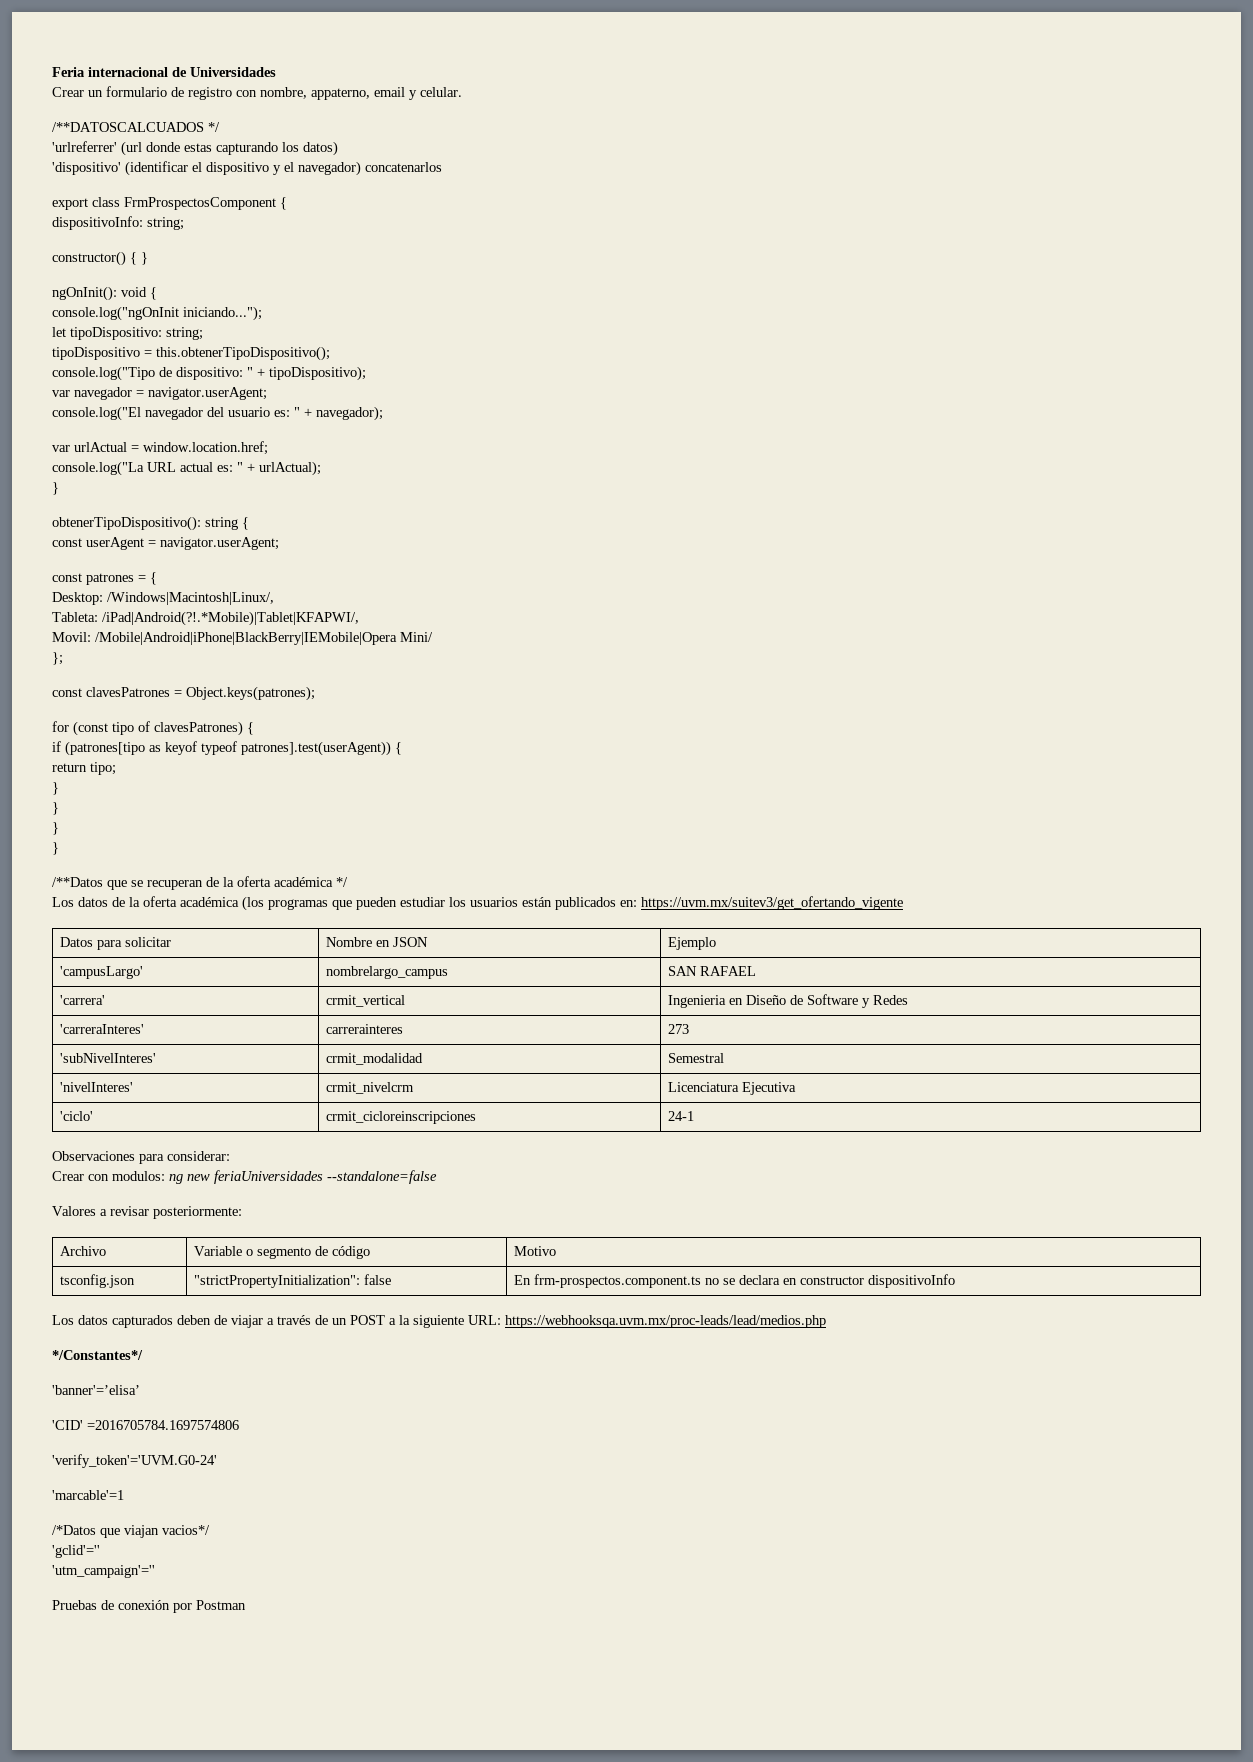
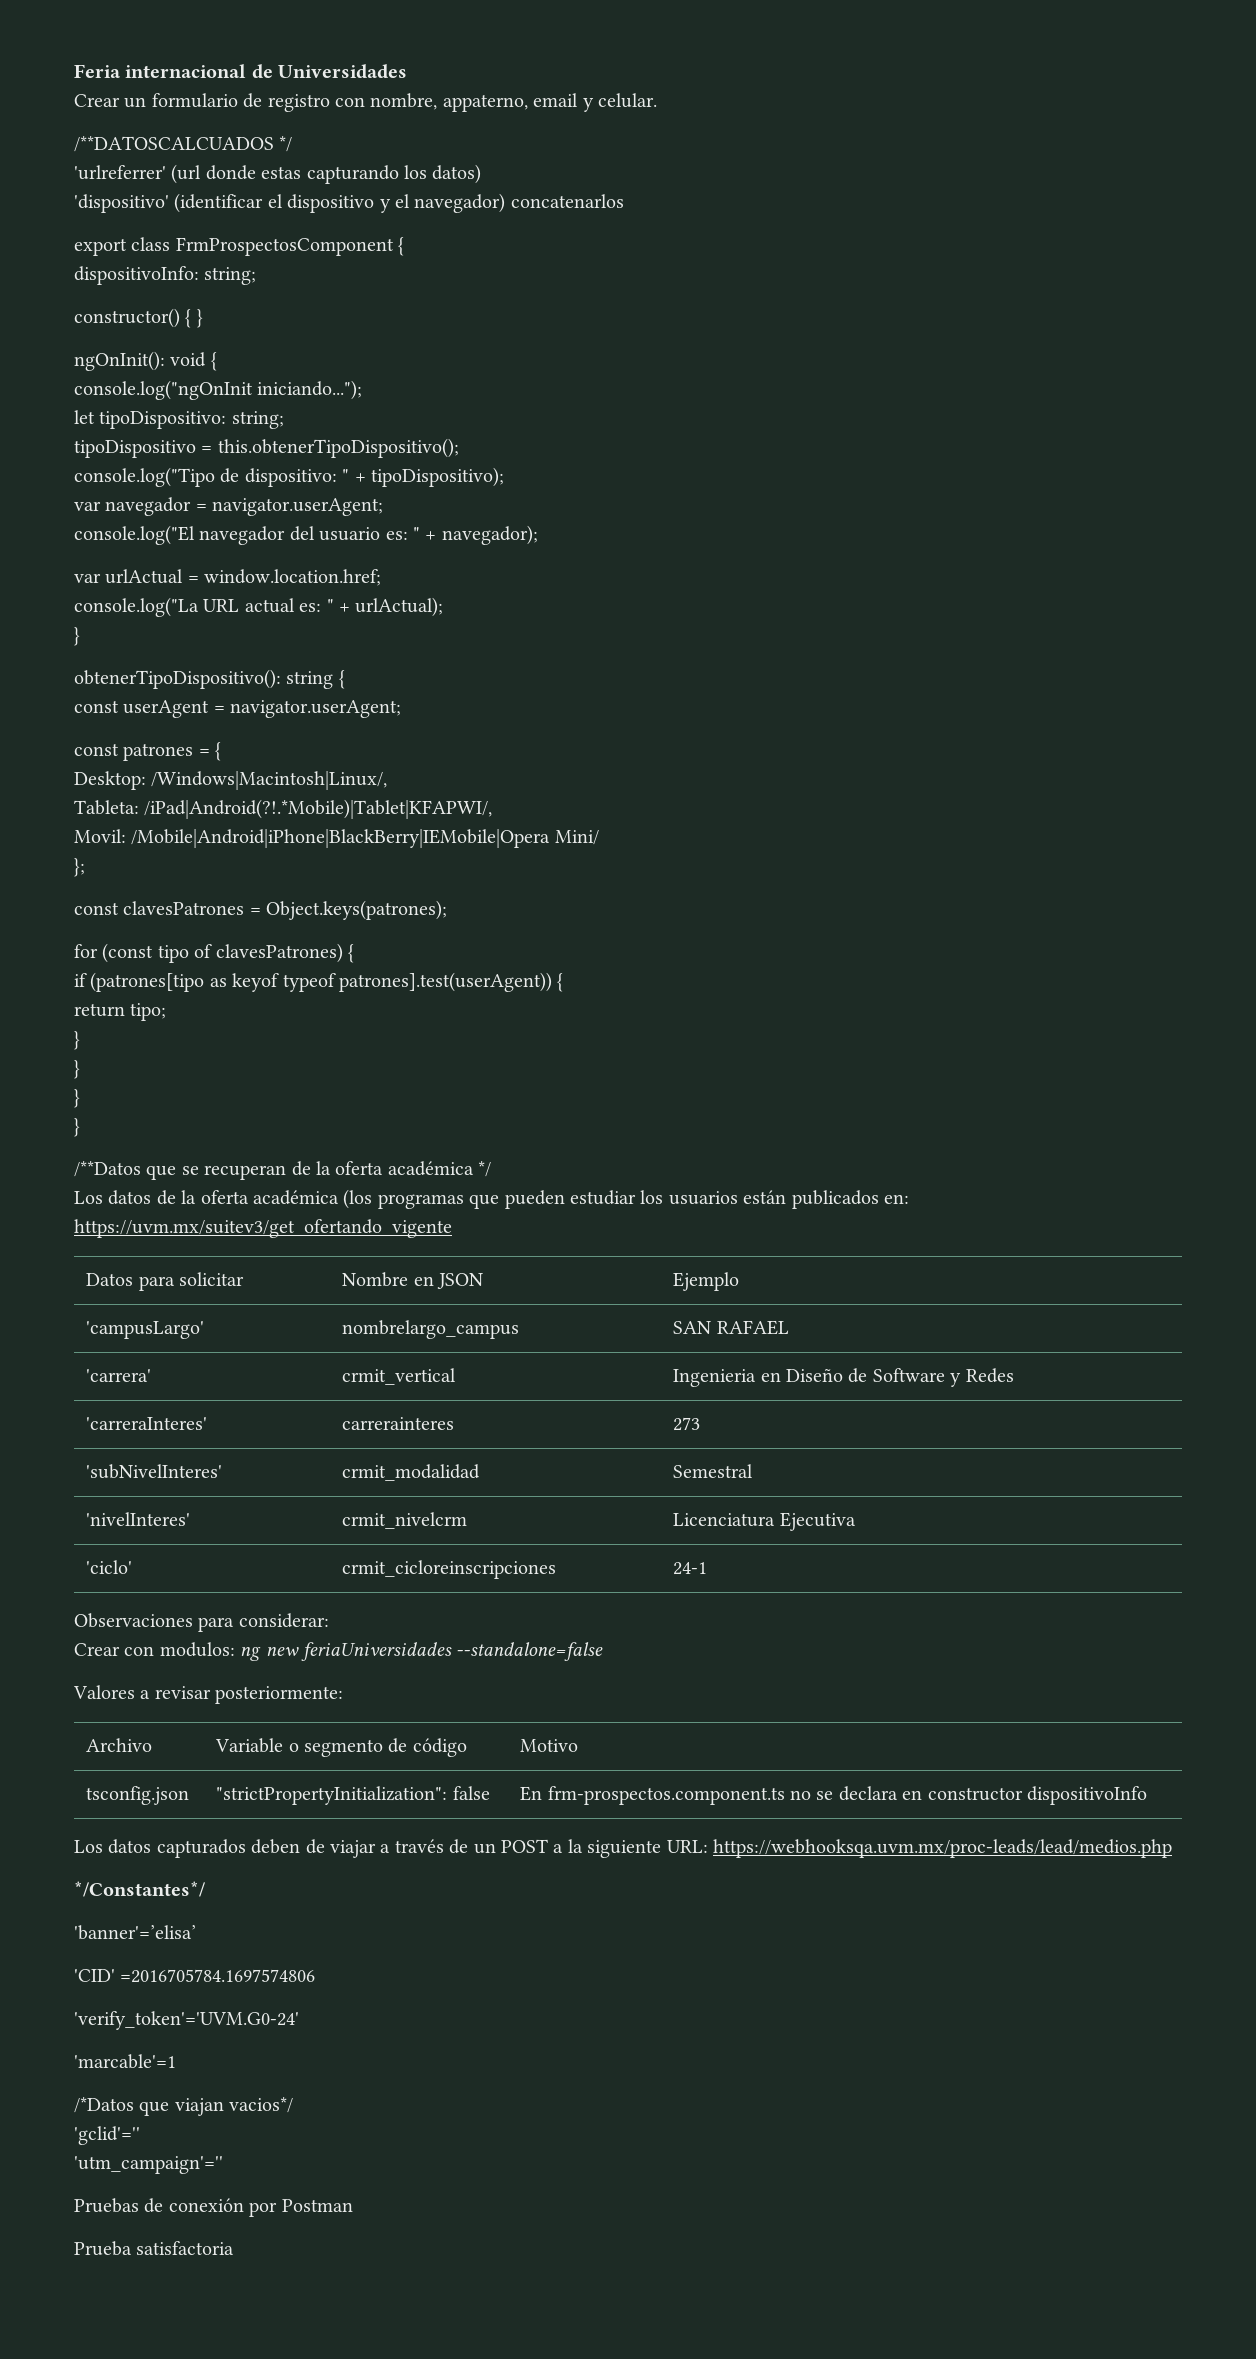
(246, 1605) none -> [74,2241,235,2256] // Prueba satisfactoria

